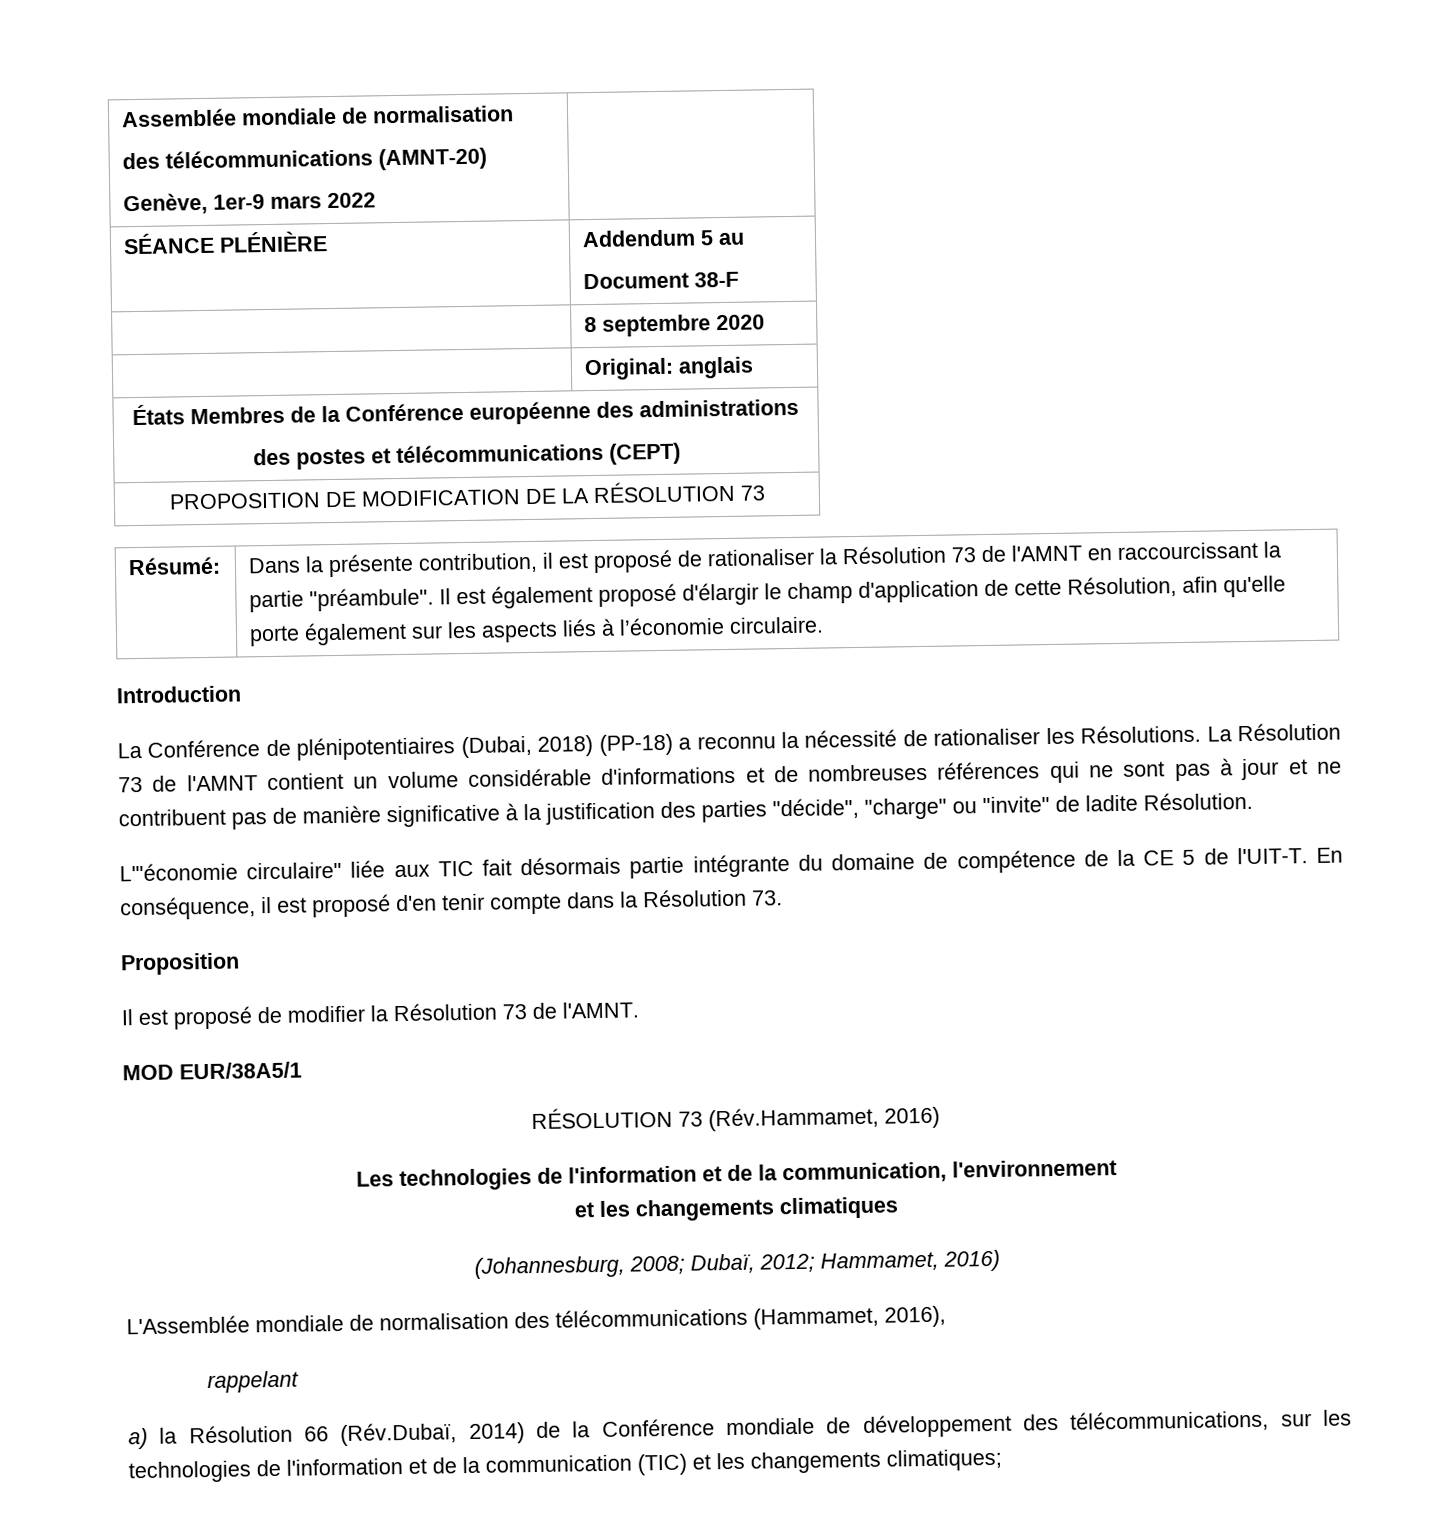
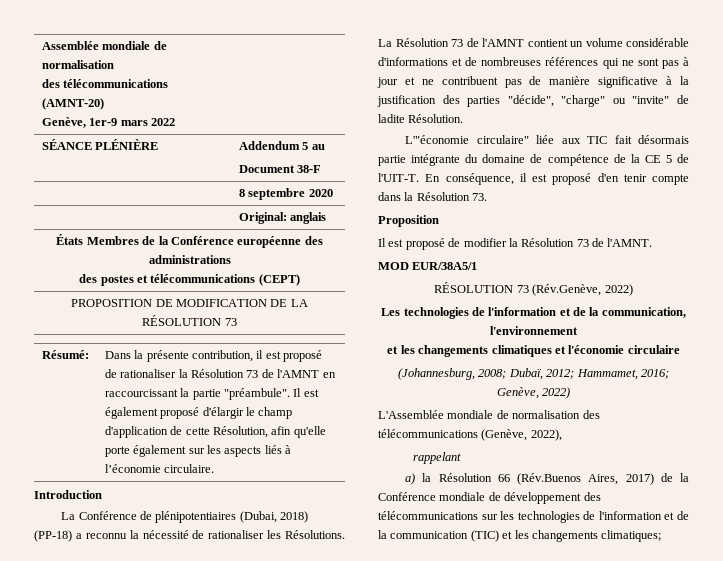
[707,1106,940,1132] (Rév.Hammamet, 2016) -> [532,284,633,296] (Rév.Genève, 2022)
(899, 1208) none -> [554,345,680,354] et l'économie circulaire
[943,1249,1000,1272] 2016) -> [640,369,669,379] [496,387,571,399] 2016; Genève, 2022)
[753,1305,946,1330] (Hammamet, 2016), -> [481,429,562,441] (Genève, 2022),
[340,1422,525,1447] (Rév.Dubaï, 2014) -> [517,473,654,485] (Rév.Buenos Aires, 2017)
[1070,1409,1270,1433] télécommunications, -> [378,511,478,520] télécommunications

